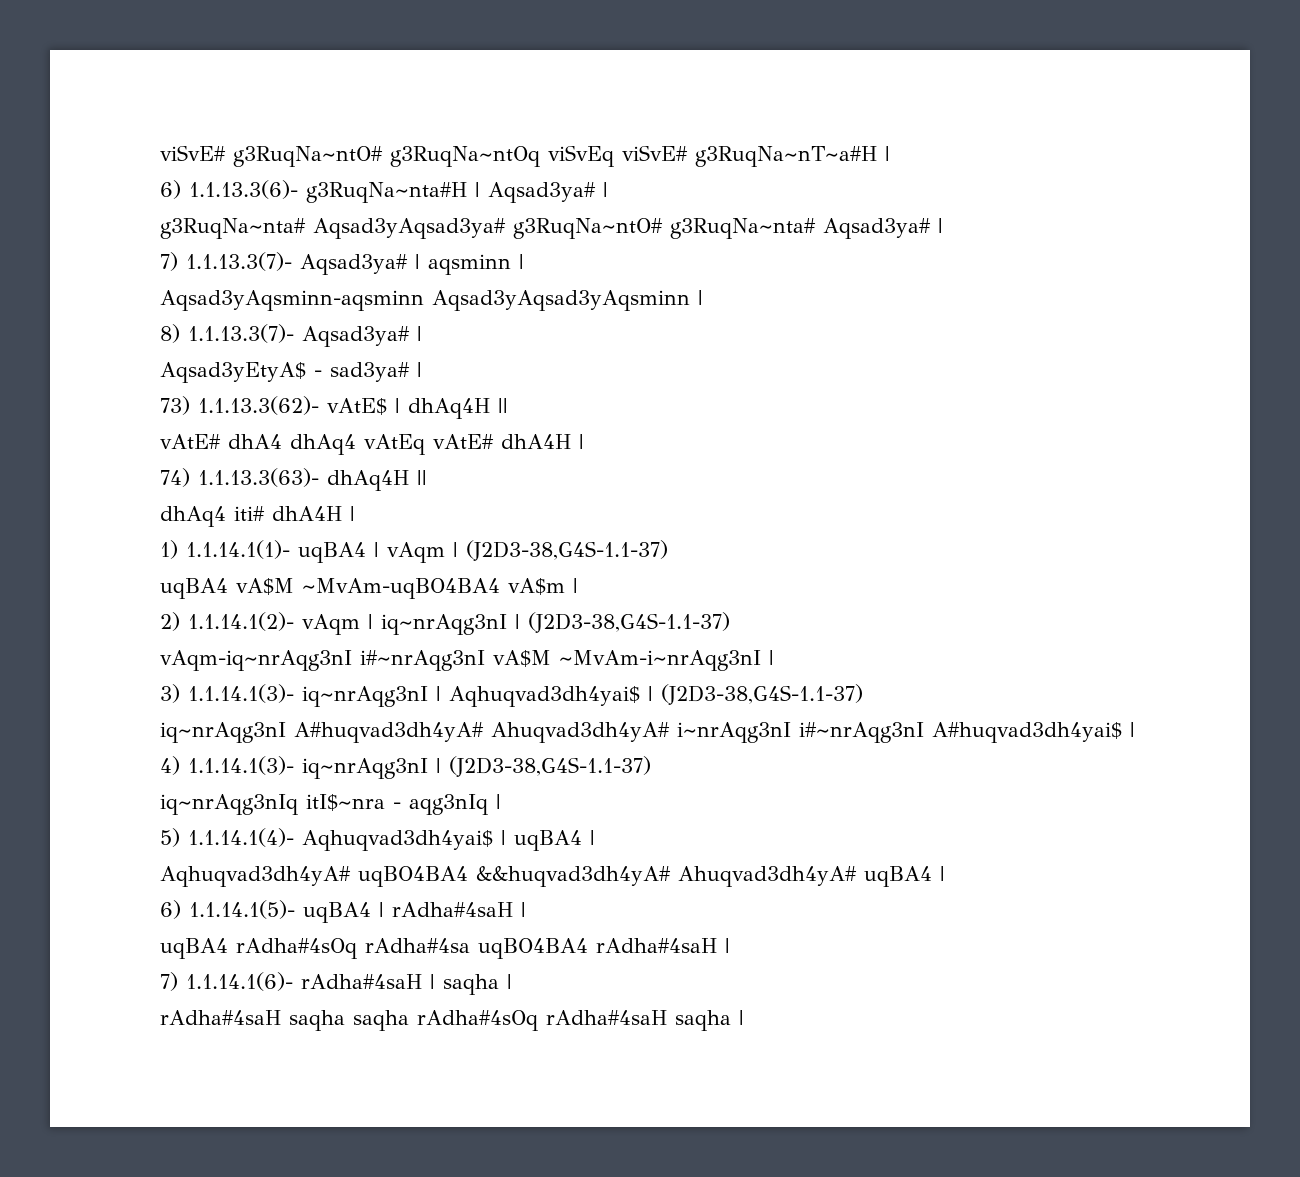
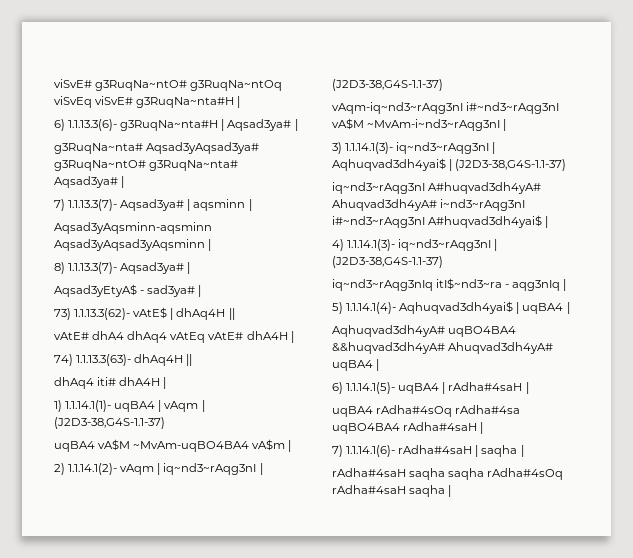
[695,146,877,167] g3RuqNa~nT~a#H -> [136,97,235,108] g3RuqNa~nta#H
[381,612,730,635] [160,650,761,671] iq~nrAqg3nI | (J2D3-38,G4S-1.1-37) // vAqm-iq~nrAqg3nI i#~nrAqg3nI vA$M ~MvAm-i~nrAqg3nI -> [163,463,263,475] [332,79,443,91] [332,102,560,114] [332,118,501,131] iq~nd3~rAqg3nI | (J2D3-38,G4S-1.1-37) // vAqm-iq~nd3~rAqg3nI i#~nd3~rAqg3nI vA$M ~MvAm-i~nd3~rAqg3nI
[302,686,428,707] iq~nrAqg3nI -> [396,142,490,154] iq~nd3~rAqg3nI
[160,722,286,743] iq~nrAqg3nI -> [332,182,425,194] iq~nd3~rAqg3nI
[677,722,924,743] i~nrAqg3nI i#~nrAqg3nI -> [440,199,526,211] [332,216,425,228] i~nd3~rAqg3nI i#~nd3~rAqg3nI
[302,756,651,779] [160,794,385,815] iq~nrAqg3nI | (J2D3-38,G4S-1.1-37) // iq~nrAqg3nIq itI$~nra -> [398,239,498,251] [332,256,443,268] [332,278,503,291] iq~nd3~rAqg3nI | (J2D3-38,G4S-1.1-37) // iq~nd3~rAqg3nIq itI$~nd3~ra

